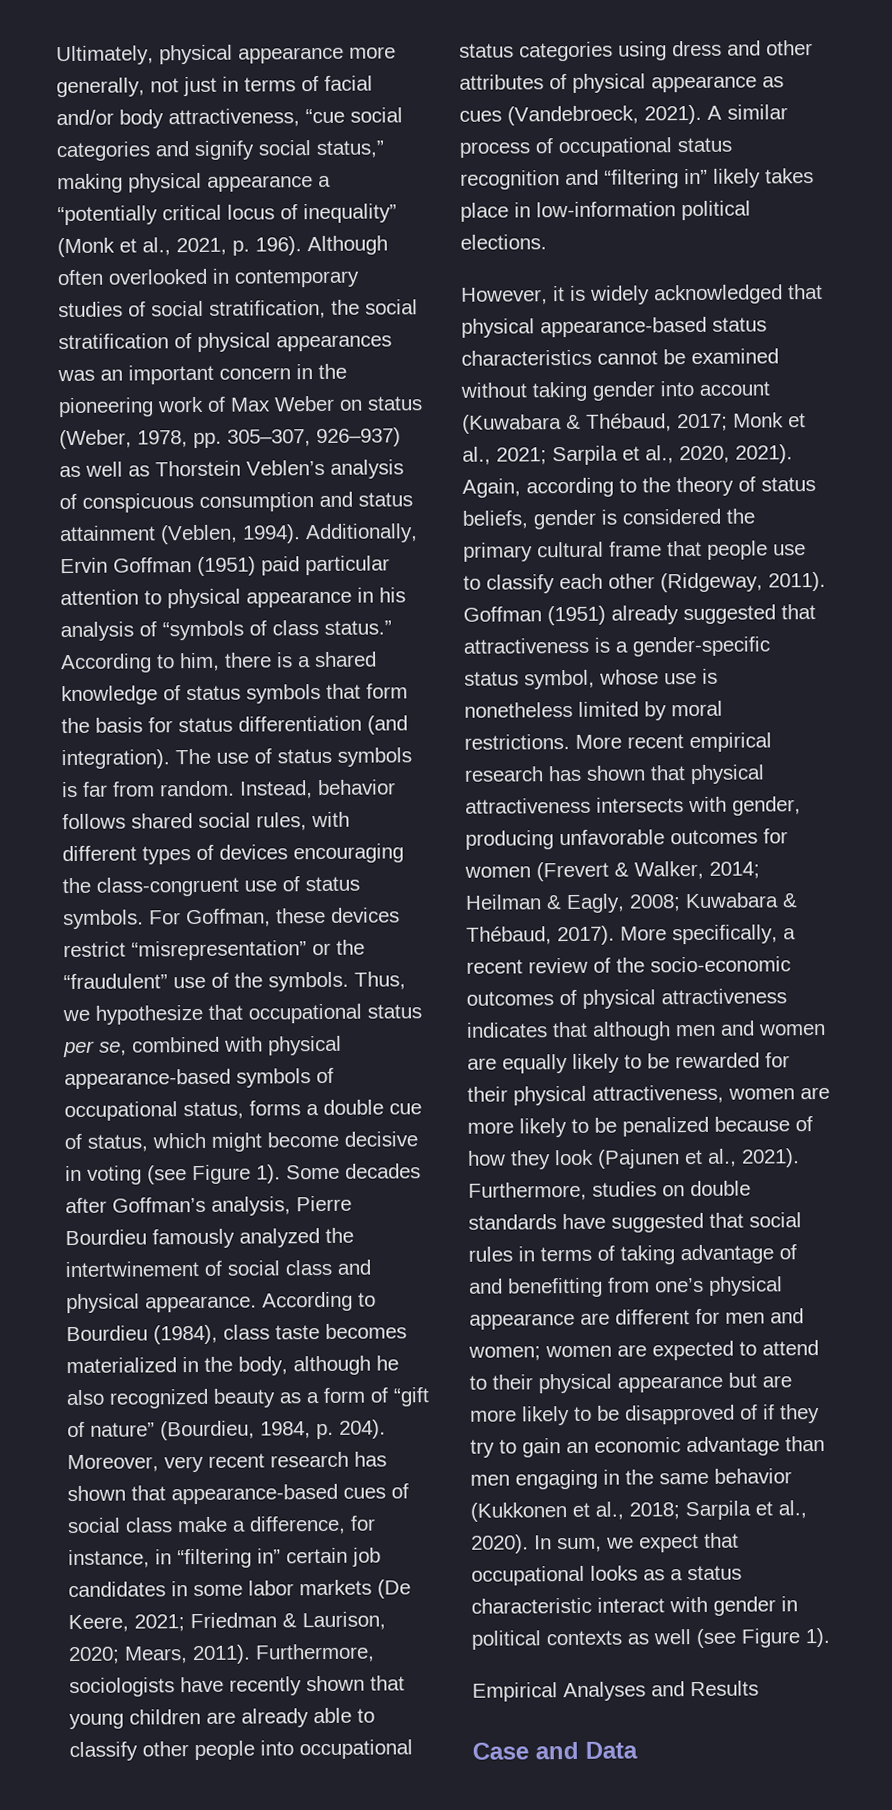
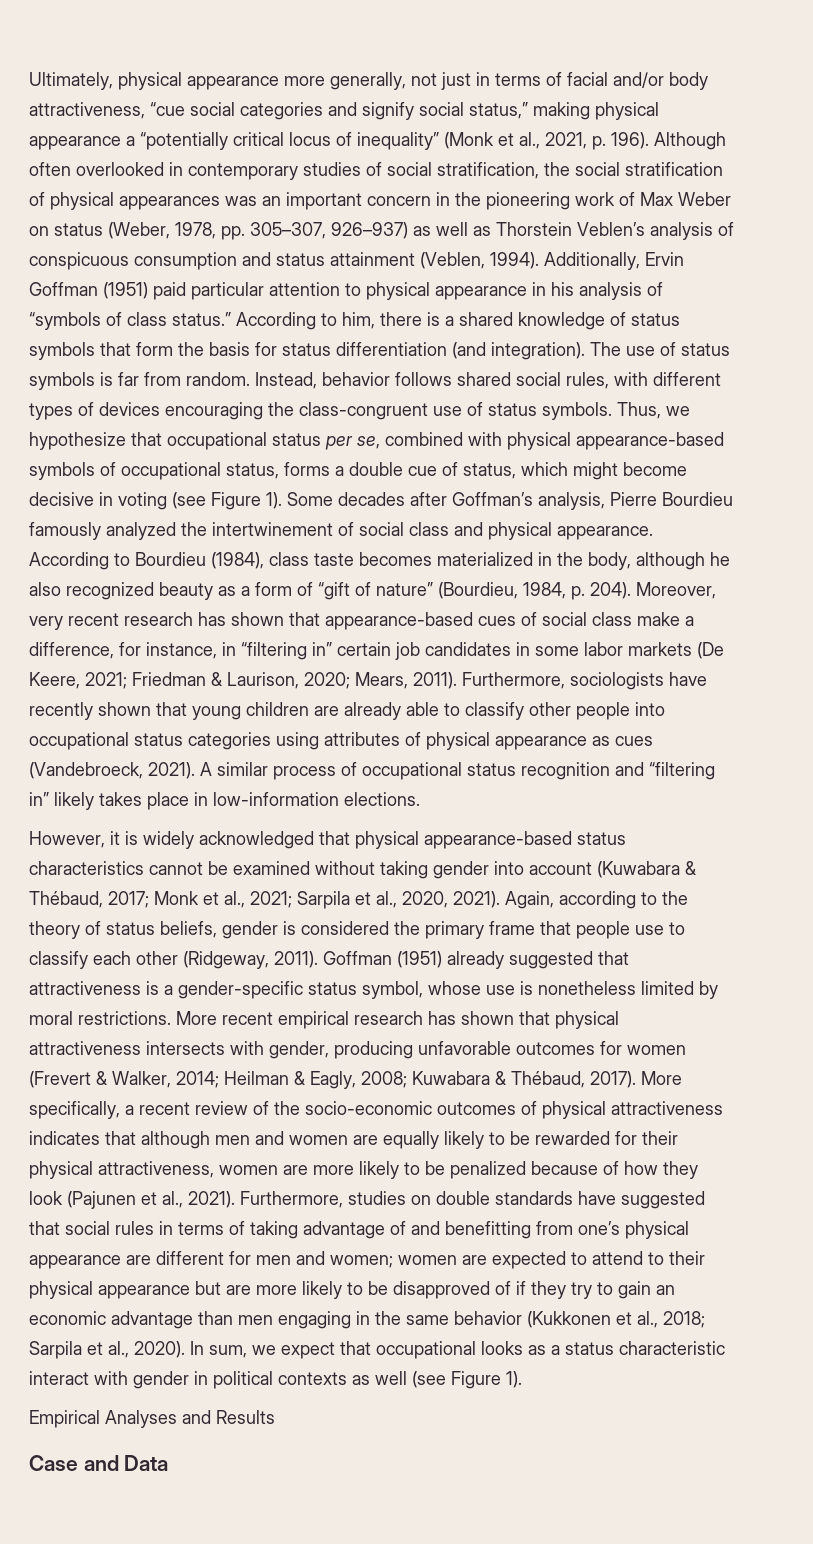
[149,907,400,928] [63,939,365,961] [63,971,349,992] For Goffman, these devices restrict “misrepresentation” or the “fraudulent” use of the symbols. -> (612, 411) none
[672,40,813,57] dress and other -> (319, 741) none
[681,200,751,221] political -> (339, 799) none
[537,541,604,558] cultural -> (484, 930) none

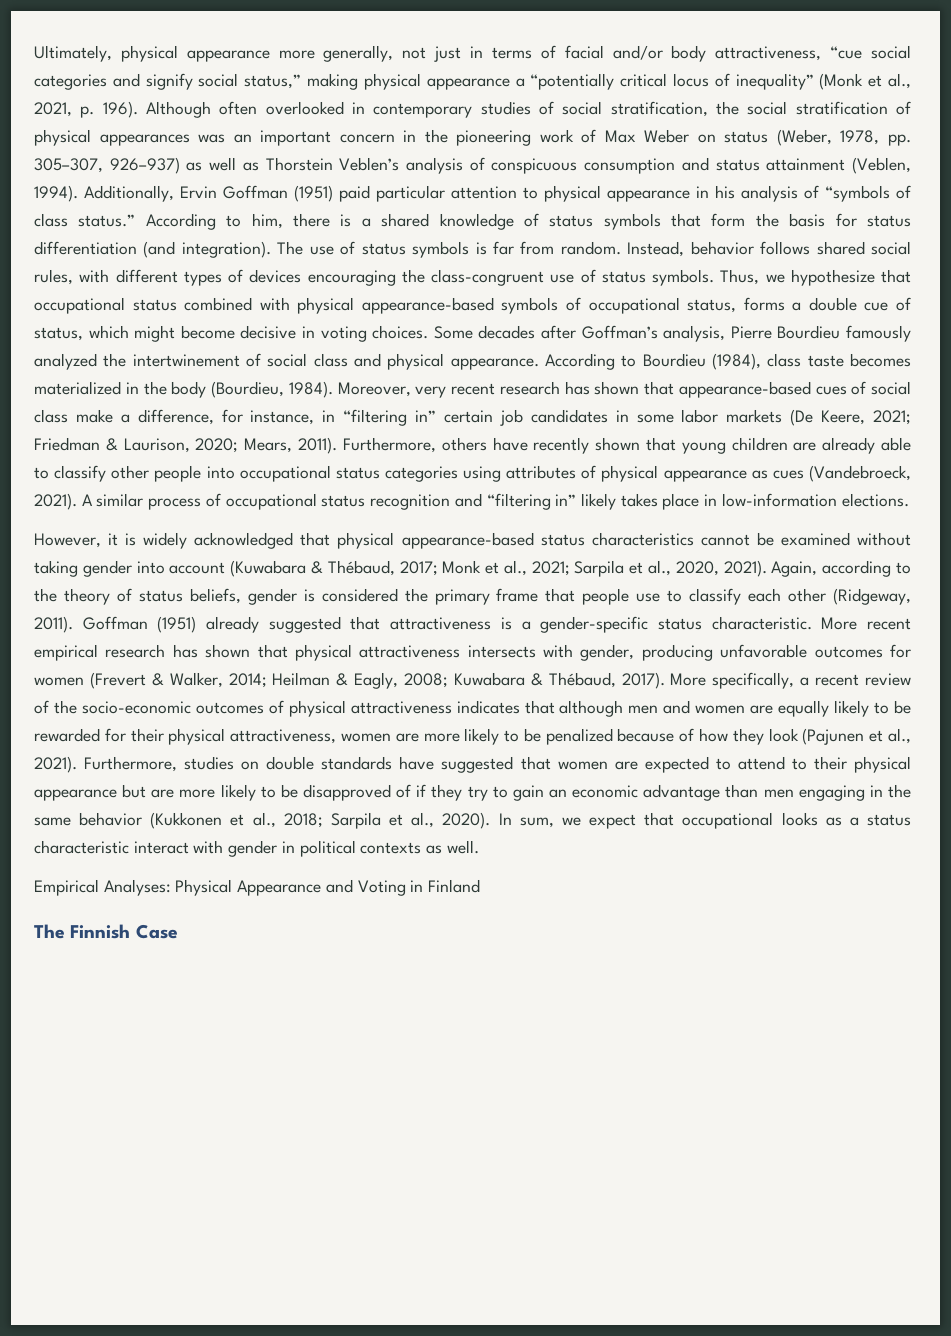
[325,436,380,450] per se, -> (177, 305) none
[172,492,282,510] (see Figure 1). -> [372,325,429,339] choices.
[588,552,730,570] [29,582,631,600] body, although he also recognized beauty as a form of “gift of nature” (Bourdieu, 1984, p. 204). -> [171,381,333,398] body (Bourdieu, 1984).
[570,672,664,690] sociologists -> [441,437,487,451] others
[362,981,718,999] [29,1011,171,1025] symbol, whose use is nonetheless limited by moral restrictions. -> [711,616,812,630] characteristic.
[65,1221,689,1239] [29,1251,393,1269] social rules in terms of taking advantage of and benefitting from one’s physical appearance are different for men and women; -> (551, 763) none
[375,1371,522,1389] [29,1410,275,1428] [29,1455,169,1471] well (see Figure 1). // Empirical Analyses and Results // Case and Data -> [446,840,479,854] [34,879,481,896] [34,924,178,939] well. // Empirical Analyses: Physical Appearance and Voting in Finland // The Finnish Case

